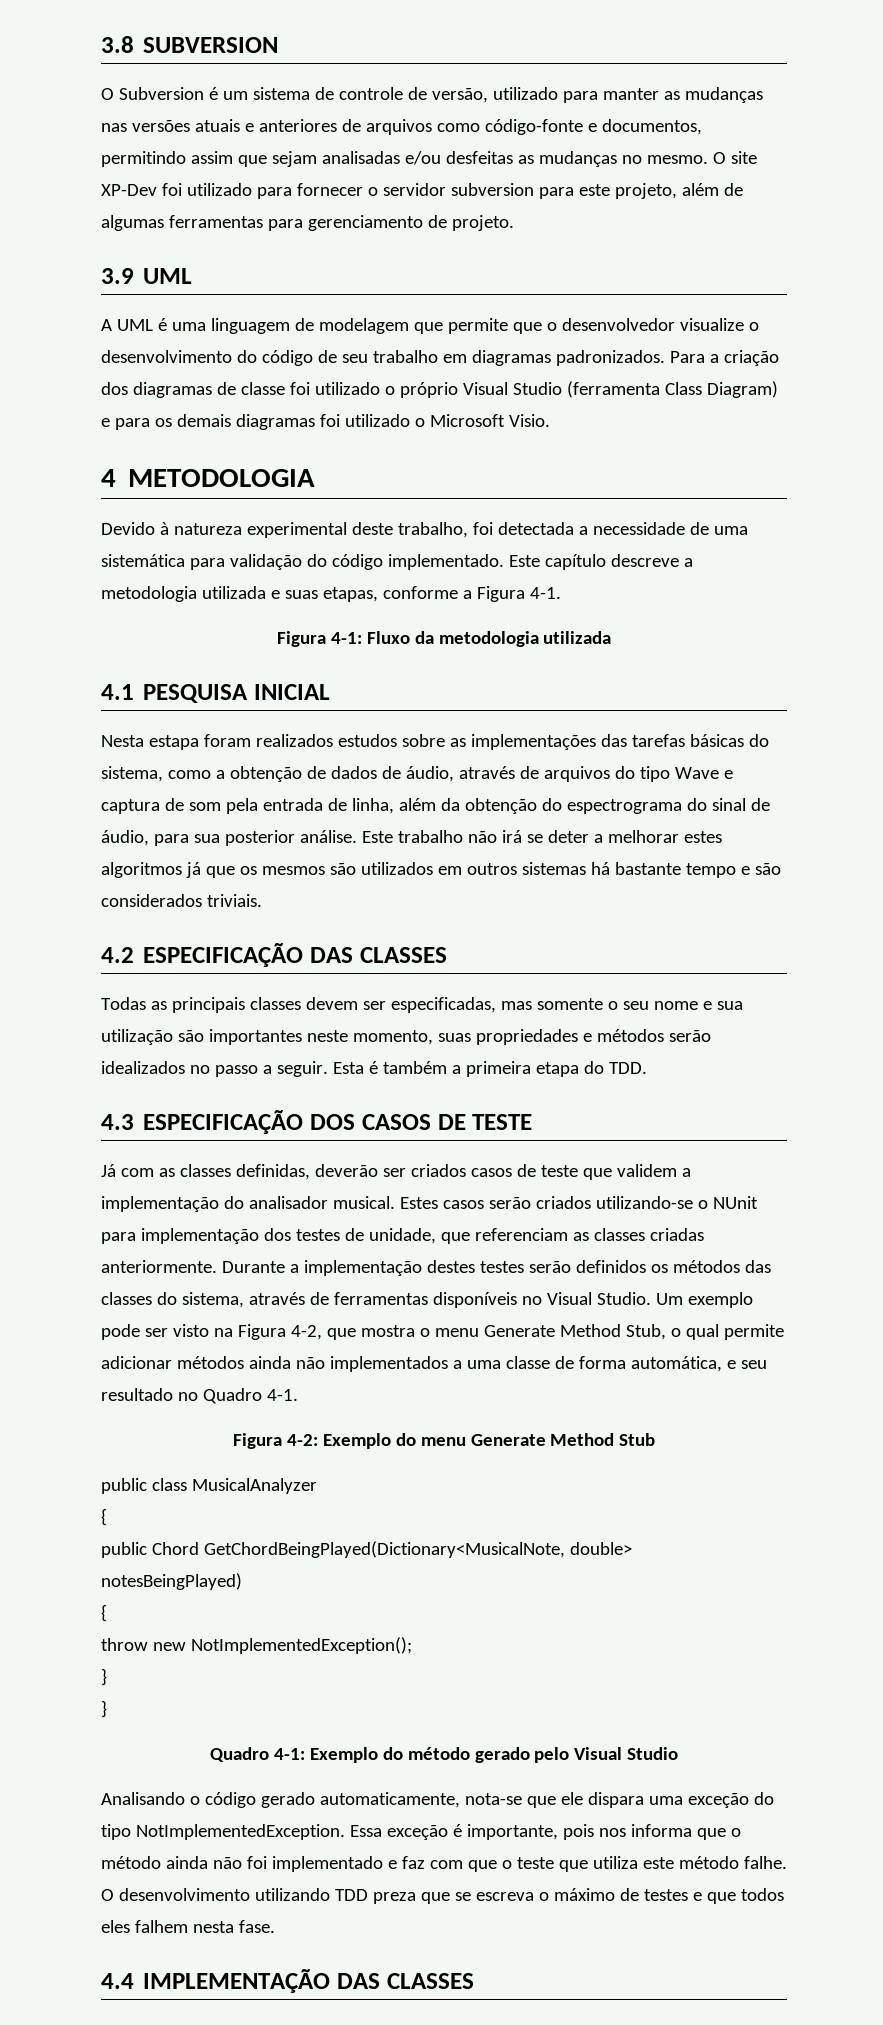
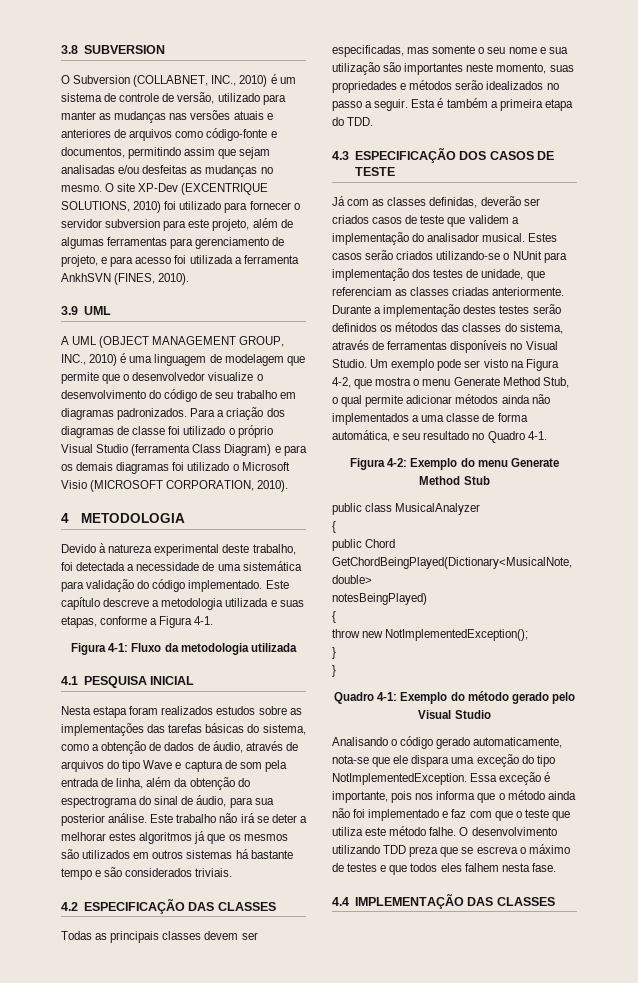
(204, 93) none -> [133,75,268,87] (COLLABNET, INC., 2010)
(157, 190) none -> [181,183,269,195] [61,201,162,213] (EXCENTRIQUE SOLUTIONS, 2010)
[451,215,514,231] projeto. -> [61,255,299,267] [61,273,190,285] projeto, e para acesso foi utilizada a ferramenta AnkhSVN (FINES, 2010).
(153, 325) none -> [99,336,285,348] [61,354,118,366] (OBJECT MANAGEMENT GROUP, INC., 2010)
[508,414,550,427] Visio. -> [61,480,289,492] Visio (MICROSOFT CORPORATION, 2010).

